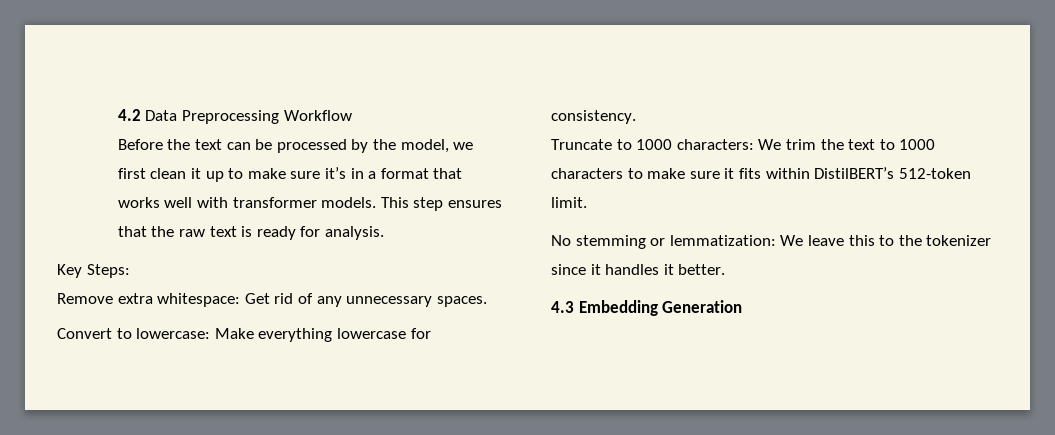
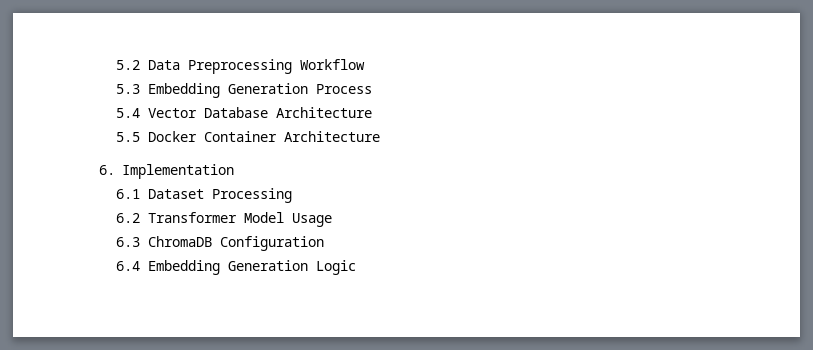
[117,109,141,121] 4.2 -> [116,60,141,70] 5.2
[117,139,474,153] [117,167,463,182] [117,197,502,211] [117,226,384,240] [57,264,130,278] [57,293,487,307] [57,328,431,342] [551,110,636,124] [551,139,936,150] [551,167,971,179] [551,197,587,208] [551,235,992,249] [551,264,726,275] [551,300,743,316] Before the text can be processed by the model, we first clean it up to make sure it’s in a format that works well with transformer models. This step ensures that the raw text is ready for analysis. // Key Steps: // Remove extra whitespace: Get rid of any unnecessary spaces. // Convert to lowercase: Make everything lowercase for consistency. // Truncate to 1000 characters: We trim the text to 1000 characters to make sure it fits within DistilBERT’s 512-token limit. // No stemming or lemmatization: We leave this to the tokenizer since it handles it better. // 4.3 Embedding Generation -> [116,83,373,98] [116,107,373,118] [116,131,381,142] [98,164,234,179] [116,188,293,203] [116,212,333,227] [116,236,325,251] [116,260,357,275] 5.3 Embedding Generation Process // 5.4 Vector Database Architecture // 5.5 Docker Container Architecture // 6. Implementation // 6.1 Dataset Processing // 6.2 Transformer Model Usage // 6.3 ChromaDB Configuration // 6.4 Embedding Generation Logic

